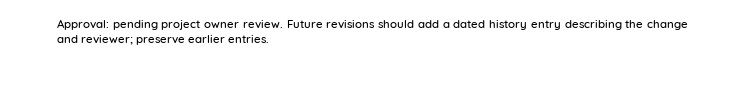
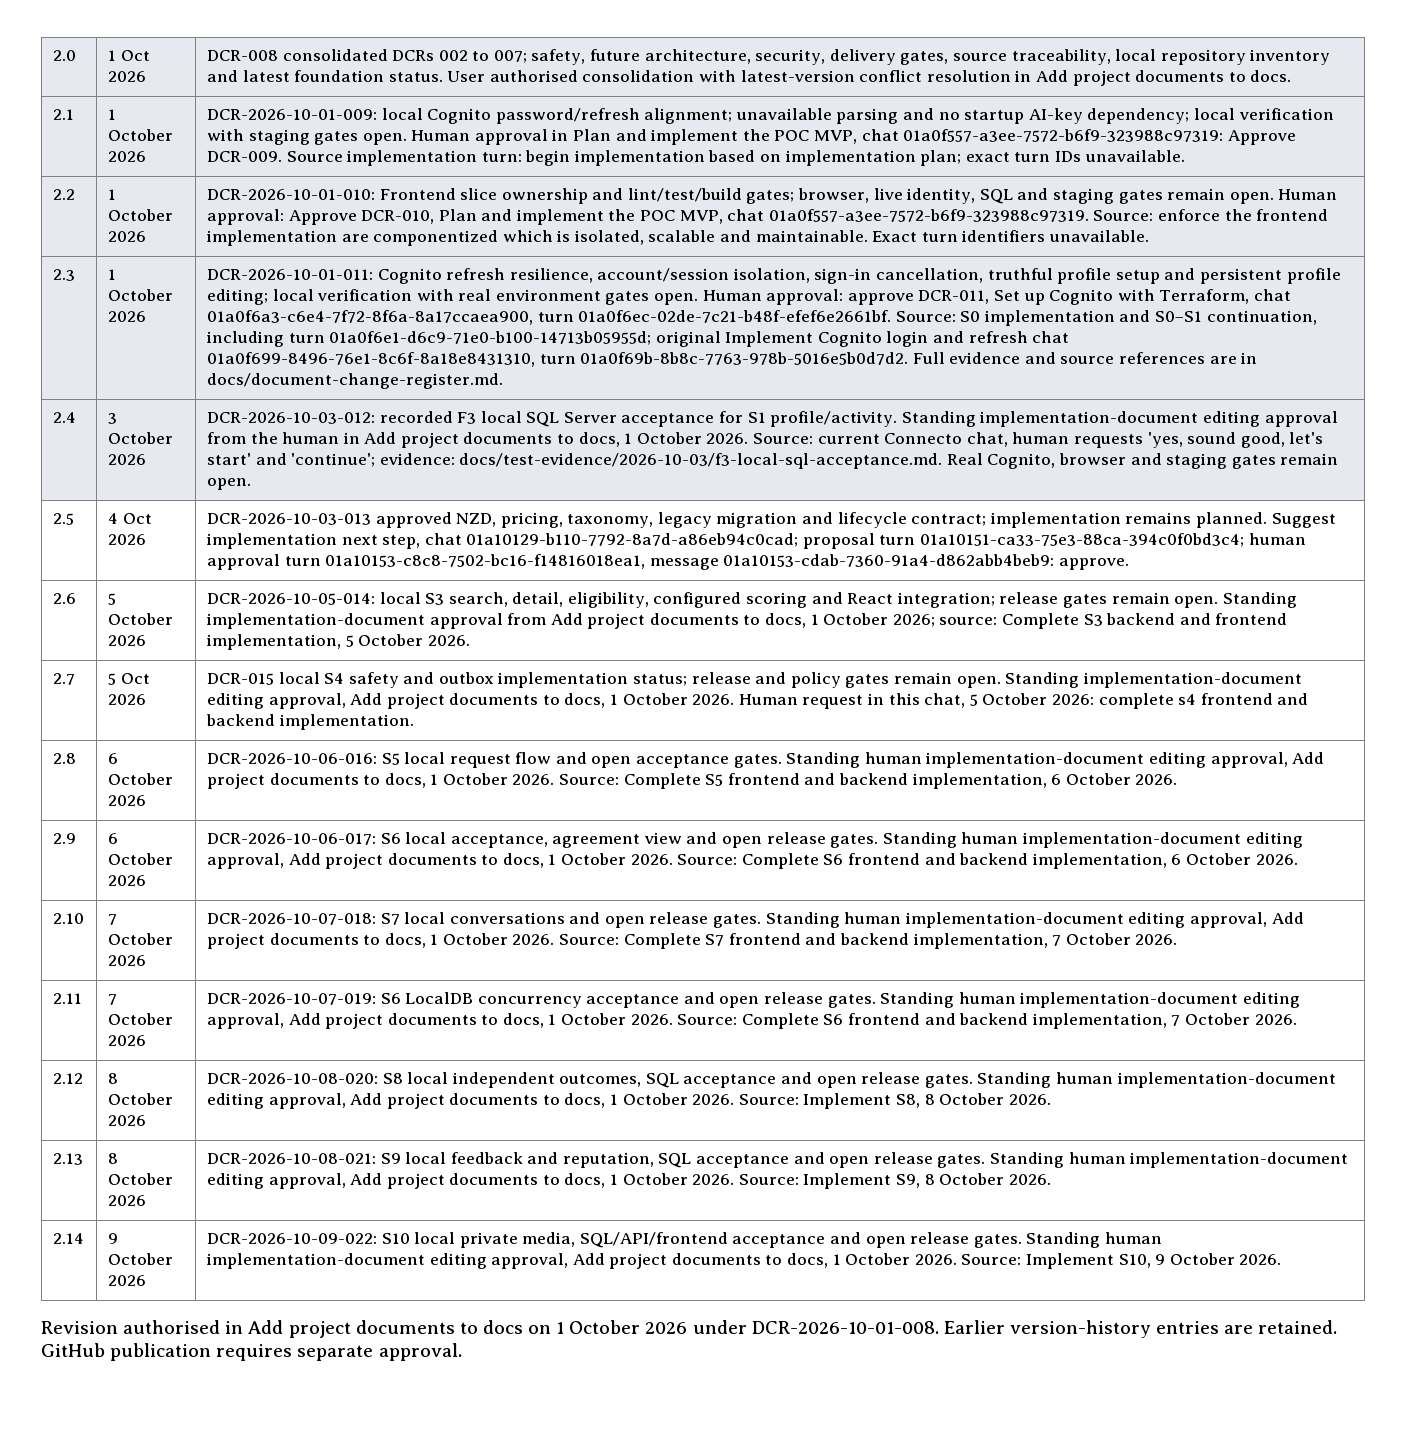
[57,19,689,30] [57,35,270,45] Approval: pending project owner review. Future revisions should add a dated history entry describing the change and reviewer; preserve earlier entries. -> [52,50,76,61] [107,50,150,61] [107,71,146,82] [206,49,1331,65] [206,70,1292,86] [52,109,74,120] [107,109,116,120] [107,129,173,141] [107,151,146,162] [206,108,1334,124] [206,129,1296,145] [206,150,1185,166] [52,189,75,200] [107,189,116,200] [107,209,173,221] [107,231,146,242] [206,188,1338,204] [206,209,1329,225] [205,230,1150,246] [52,269,75,281] [107,269,116,280] [107,289,173,301] [107,311,146,322] [206,268,1341,284] [206,289,1291,305] [206,310,1317,326] [205,331,1070,347] [206,352,1258,367] [206,373,503,389] [52,412,76,423] [107,413,117,424] [107,432,173,444] [107,454,146,465] [206,411,1338,427] [206,432,1324,448] [206,453,1339,469] [206,478,251,490] [52,513,74,525] [107,513,152,524] [107,534,146,545] [206,512,1336,528] [205,533,1306,549] [206,554,1129,570] [52,593,76,604] [107,593,116,605] [107,613,173,625] [107,635,146,646] [206,592,1297,608] [205,613,1288,629] [205,634,470,650] [52,673,75,685] [107,673,150,685] [107,694,146,705] [206,672,1302,688] [206,693,1309,709] [205,714,414,730] [52,753,76,764] [107,753,118,764] [107,773,173,785] [107,795,146,806] [206,752,1325,768] [206,773,1178,789] [52,833,76,844] [107,833,118,844] [107,853,173,865] [107,875,146,886] [206,832,1303,848] [206,853,1298,869] [52,913,84,924] [107,914,117,925] [107,933,173,945] [107,955,146,966] [206,912,1304,928] [206,933,1178,949] [52,993,82,1004] [107,994,117,1005] [107,1013,173,1025] [107,1035,146,1046] [206,992,1301,1008] [206,1013,1297,1029] [52,1073,83,1084] [107,1073,118,1084] [107,1093,173,1105] [107,1115,146,1126] [206,1072,1336,1088] [206,1093,1051,1109] [52,1153,83,1165] [107,1153,118,1164] [107,1173,173,1185] [107,1195,146,1206] [206,1152,1349,1168] [206,1173,1051,1189] [52,1233,84,1244] [107,1233,118,1244] [107,1253,173,1265] [107,1275,146,1286] [206,1232,1163,1248] [205,1253,1282,1269] [41,1320,1338,1338] [41,1343,462,1361] 2.0 | 1 Oct 2026 | DCR-008 consolidated DCRs 002 to 007; safety, future architecture, security, delivery gates, source traceability, local repository inventory and latest foundation status. User authorised consolidation with latest-version conflict resolution in Add project documents to docs. // 2.1 | 1 October 2026 | DCR-2026-10-01-009: local Cognito password/refresh alignment; unavailable parsing and no startup AI-key dependency; local verification with staging gates open. Human approval in Plan and implement the POC MVP, chat 01a0f557-a3ee-7572-b6f9-323988c97319: Approve DCR-009. Source implementation turn: begin implementation based on implementation plan; exact turn IDs unavailable. // 2.2 | 1 October 2026 | DCR-2026-10-01-010: Frontend slice ownership and lint/test/build gates; browser, live identity, SQL and staging gates remain open. Human approval: Approve DCR-010, Plan and implement the POC MVP, chat 01a0f557-a3ee-7572-b6f9-323988c97319. Source: enforce the frontend implementation are componentized which is isolated, scalable and maintainable. Exact turn identifiers unavailable. // 2.3 | 1 October 2026 | DCR-2026-10-01-011: Cognito refresh resilience, account/session isolation, sign-in cancellation, truthful profile setup and persistent profile editing; local verification with real environment gates open. Human approval: approve DCR-011, Set up Cognito with Terraform, chat 01a0f6a3-c6e4-7f72-8f6a-8a17ccaea900, turn 01a0f6ec-02de-7c21-b48f-efef6e2661bf. Source: S0 implementation and S0–S1 continuation, including turn 01a0f6e1-d6c9-71e0-b100-14713b05955d; original Implement Cognito login and refresh chat 01a0f699-8496-76e1-8c6f-8a18e8431310, turn 01a0f69b-8b8c-7763-978b-5016e5b0d7d2. Full evidence and source references are in docs/document-change-register.md. // 2.4 | 3 October 2026 | DCR-2026-10-03-012: recorded F3 local SQL Server acceptance for S1 profile/activity. Standing implementation-document editing approval from the human in Add project documents to docs, 1 October 2026. Source: current Connecto chat, human requests 'yes, sound good, let's start' and 'continue'; evidence: docs/test-evidence/2026-10-03/f3-local-sql-acceptance.md. Real Cognito, browser and staging gates remain open. // 2.5 | 4 Oct 2026 | DCR-2026-10-03-013 approved NZD, pricing, taxonomy, legacy migration and lifecycle contract; implementation remains planned. Suggest implementation next step, chat 01a10129-b110-7792-8a7d-a86eb94c0cad; proposal turn 01a10151-ca33-75e3-88ca-394c0f0bd3c4; human approval turn 01a10153-c8c8-7502-bc16-f14816018ea1, message 01a10153-cdab-7360-91a4-d862abb4beb9: approve. // 2.6 | 5 October 2026 | DCR-2026-10-05-014: local S3 search, detail, eligibility, configured scoring and React integration; release gates remain open. Standing implementation-document approval from Add project documents to docs, 1 October 2026; source: Complete S3 backend and frontend implementation, 5 October 2026. // 2.7 | 5 Oct 2026 | DCR-015 local S4 safety and outbox implementation status; release and policy gates remain open. Standing implementation-document editing approval, Add project documents to docs, 1 October 2026. Human request in this chat, 5 October 2026: complete s4 frontend and backend implementation. // 2.8 | 6 October 2026 | DCR-2026-10-06-016: S5 local request flow and open acceptance gates. Standing human implementation-document editing approval, Add project documents to docs, 1 October 2026. Source: Complete S5 frontend and backend implementation, 6 October 2026. // 2.9 | 6 October 2026 | DCR-2026-10-06-017: S6 local acceptance, agreement view and open release gates. Standing human implementation-document editing approval, Add project documents to docs, 1 October 2026. Source: Complete S6 frontend and backend implementation, 6 October 2026. // 2.10 | 7 October 2026 | DCR-2026-10-07-018: S7 local conversations and open release gates. Standing human implementation-document editing approval, Add project documents to docs, 1 October 2026. Source: Complete S7 frontend and backend implementation, 7 October 2026. // 2.11 | 7 October 2026 | DCR-2026-10-07-019: S6 LocalDB concurrency acceptance and open release gates. Standing human implementation-document editing approval, Add project documents to docs, 1 October 2026. Source: Complete S6 frontend and backend implementation, 7 October 2026. // 2.12 | 8 October 2026 | DCR-2026-10-08-020: S8 local independent outcomes, SQL acceptance and open release gates. Standing human implementation-document editing approval, Add project documents to docs, 1 October 2026. Source: Implement S8, 8 October 2026. // 2.13 | 8 October 2026 | DCR-2026-10-08-021: S9 local feedback and reputation, SQL acceptance and open release gates. Standing human implementation-document editing approval, Add project documents to docs, 1 October 2026. Source: Implement S9, 8 October 2026. // 2.14 | 9 October 2026 | DCR-2026-10-09-022: S10 local private media, SQL/API/frontend acceptance and open release gates. Standing human implementation-document editing approval, Add project documents to docs, 1 October 2026. Source: Implement S10, 9 October 2026. // Revision authorised in Add project documents to docs on 1 October 2026 under DCR-2026-10-01-008. Earlier version-history entries are retained. GitHub publication requires separate approval.

